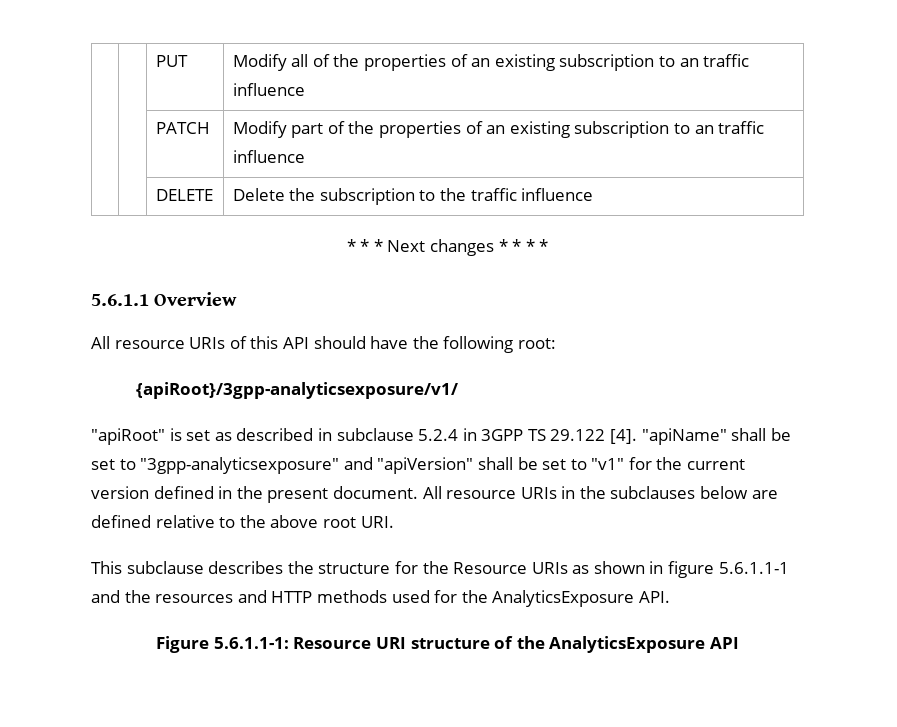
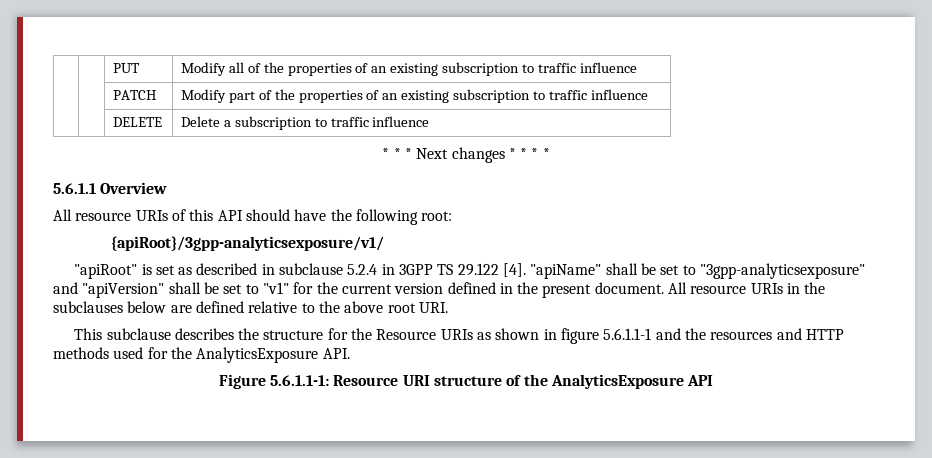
[679,58,699,67] an -> (535, 68) none
[694,125,714,134] an -> (546, 95) none
[289,188,466,205] the subscription to the -> [223,116,327,130] a subscription to

